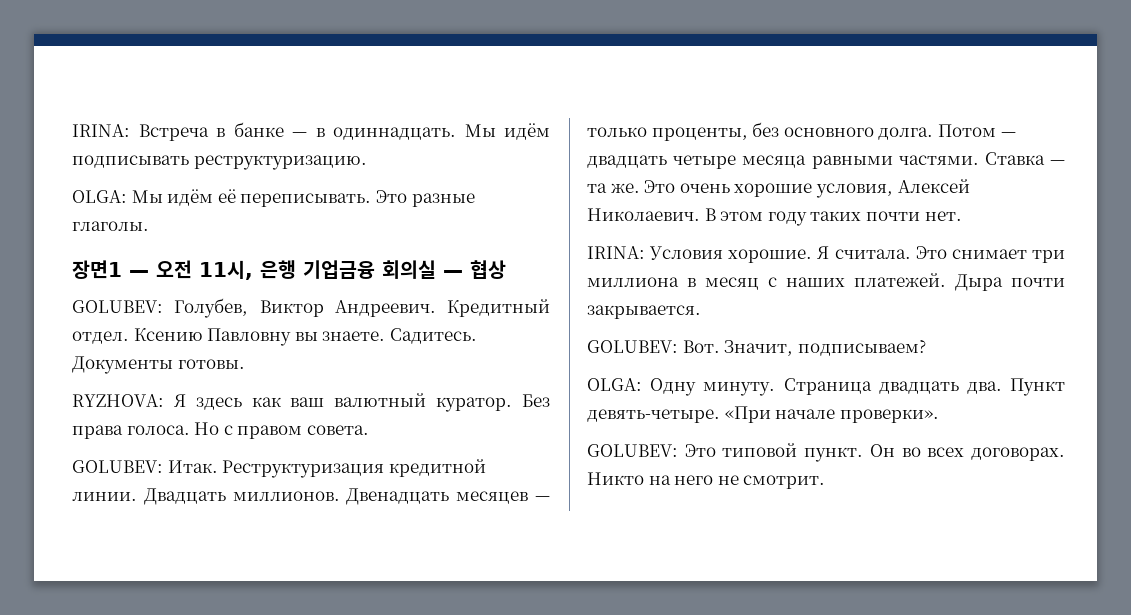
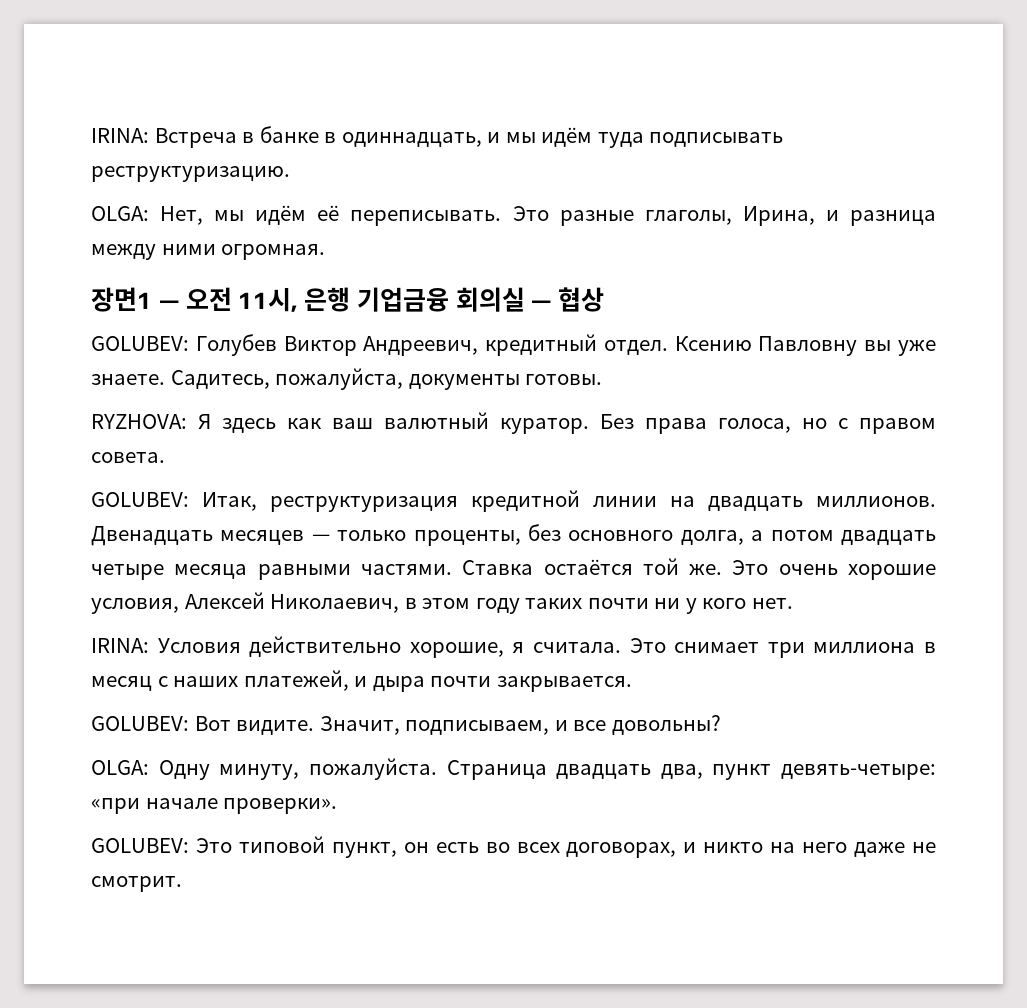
[292,123,550,140] — в одиннадцать. Мы идём -> [324,127,644,148] в одиннадцать, и мы идём туда
[131,190,163,203] Мы -> [160,206,245,225] Нет, мы
[72,221,149,231] глаголы. -> [644,206,936,226] [91,244,326,260] глаголы, Ирина, и разница между ними огромная.
[174,298,550,318] [72,328,477,346] [72,356,173,374] Голубев, Виктор Андреевич. Кредитный отдел. Ксению Павловну вы знаете. Садитесь. Документы -> [195,334,937,356] [91,368,520,390] Голубев Виктор Андреевич, кредитный отдел. Ксению Павловну вы уже знаете. Садитесь, пожалуйста, документы
[126,422,220,435] голоса. Но -> [718,418,827,433] голоса, но
[167,459,486,478] [72,488,226,505] Итак. Реструктуризация кредитной линии. Двадцать -> [202,490,803,512] Итак, реструктуризация кредитной линии на двадцать
[878,124,1016,140] долга. Потом — -> [680,530,834,545] долга, а потом
[1050,160,1065,165] [587,183,607,193] — та -> [543,558,679,575] остаётся той
[587,208,716,221] Николаевич. В -> [270,594,417,613] Николаевич, в
(920, 216) none -> [654,598,747,614] ни у кого
[728,246,830,263] хорошие. Я -> [249,636,525,658] действительно хорошие, я
[854,273,1003,291] платежей. Дыра -> [243,670,425,692] платежей, и дыра
[682,340,926,356] [587,378,1065,396] [587,406,771,423] Вот. Значит, подписываем? // OLGA: Одну минуту. Страница двадцать два. Пункт девять-четыре. «При -> [194,715,721,735] [91,758,936,780] [91,798,140,814] Вот видите. Значит, подписываем, и все довольны? // OLGA: Одну минуту, пожалуйста. Страница двадцать два, пункт девять-четыре: «при
[804,444,1065,462] [587,472,644,485] пункт. Он во всех договорах. Никто -> [331,842,764,858] пункт, он есть во всех договорах, и никто
(714, 480) none -> [854,842,906,857] даже

